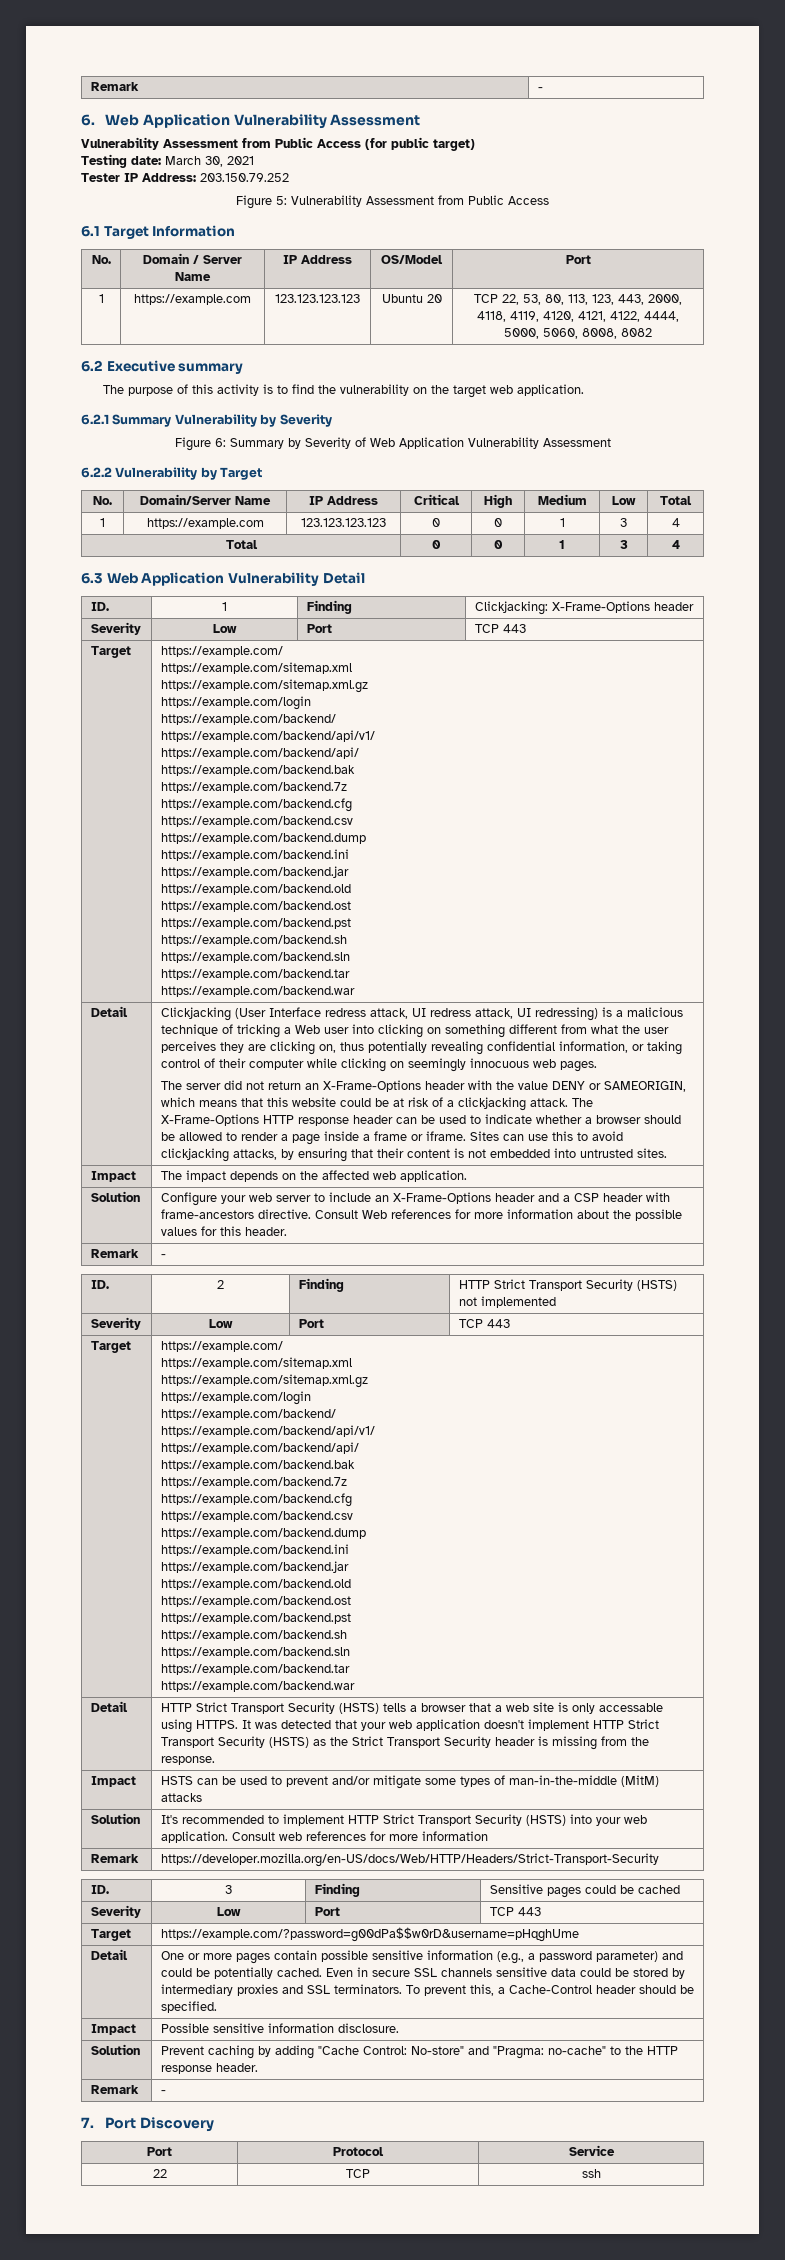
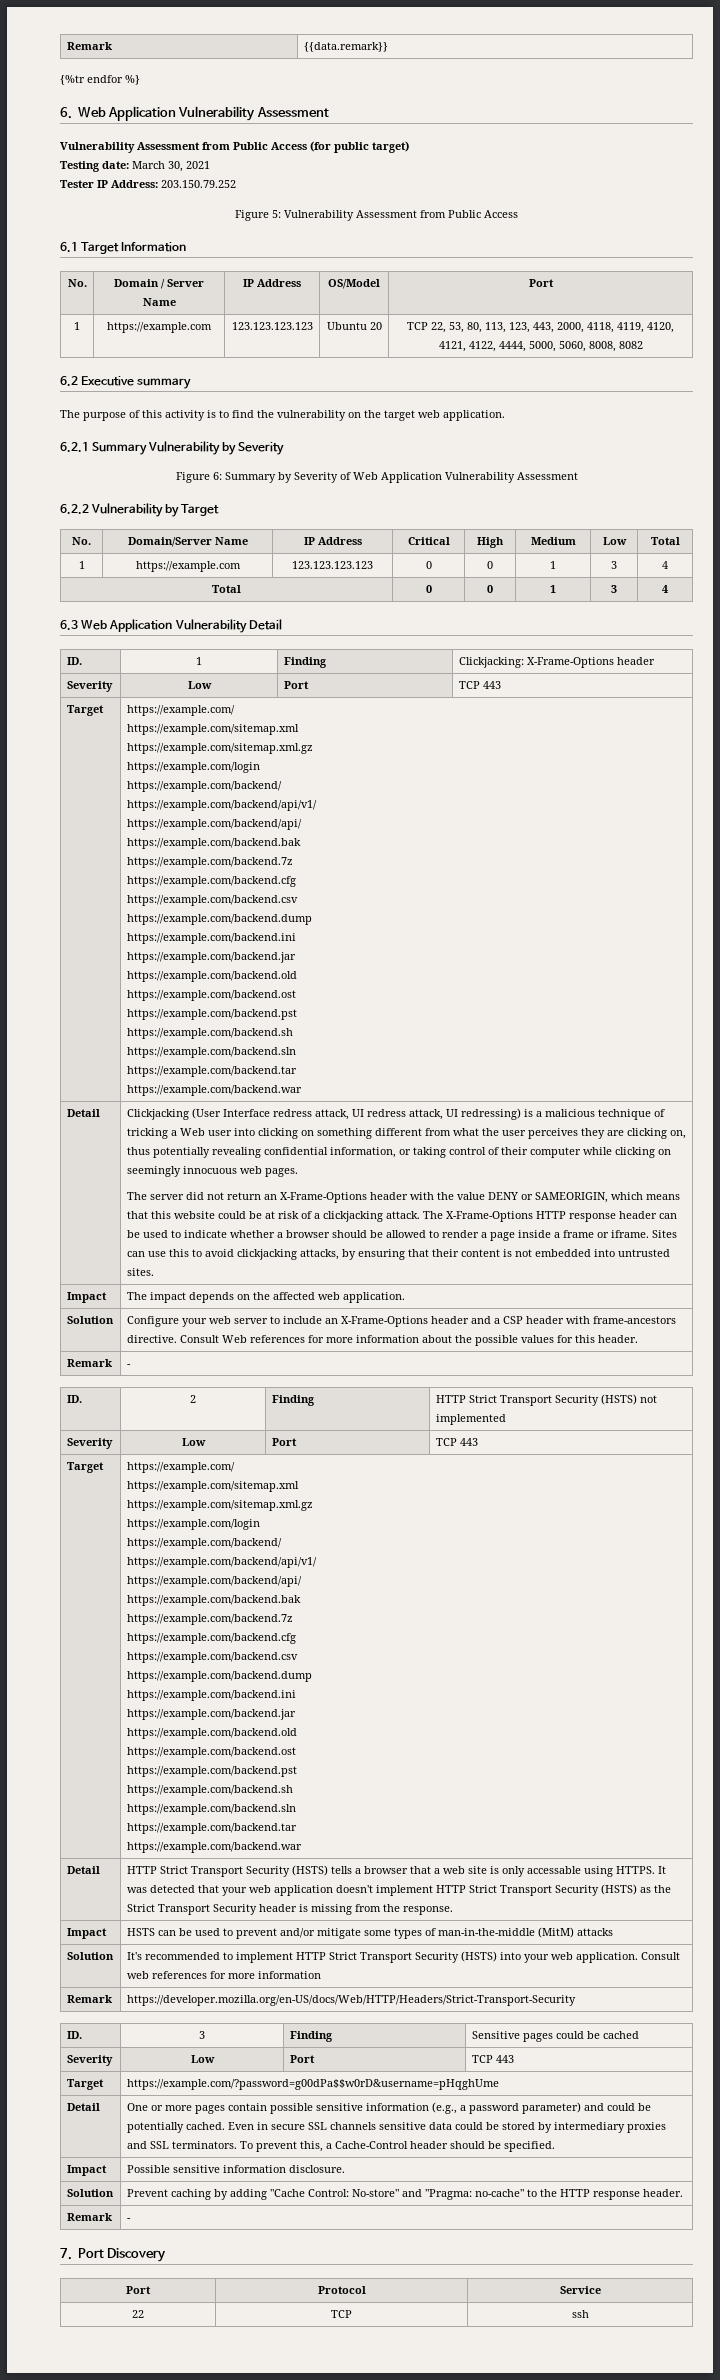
[90,82,139,91] [537,87,543,91] Remark | - -> [66,42,112,50] [303,42,388,52] [60,75,140,85] Remark | {{data.remark}} // {%tr endfor %}

